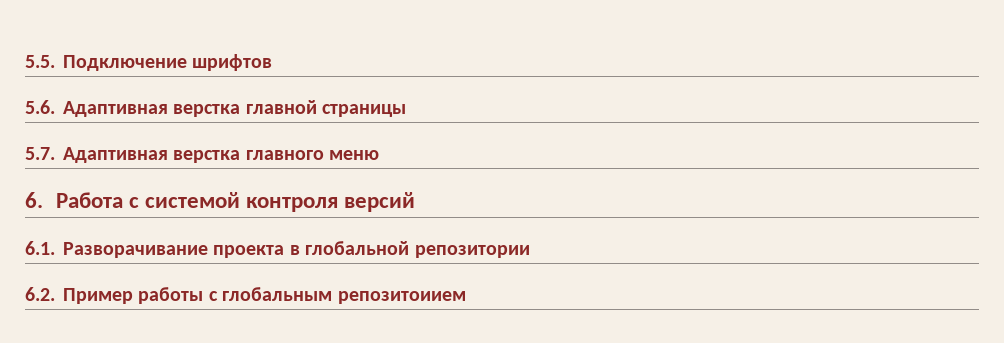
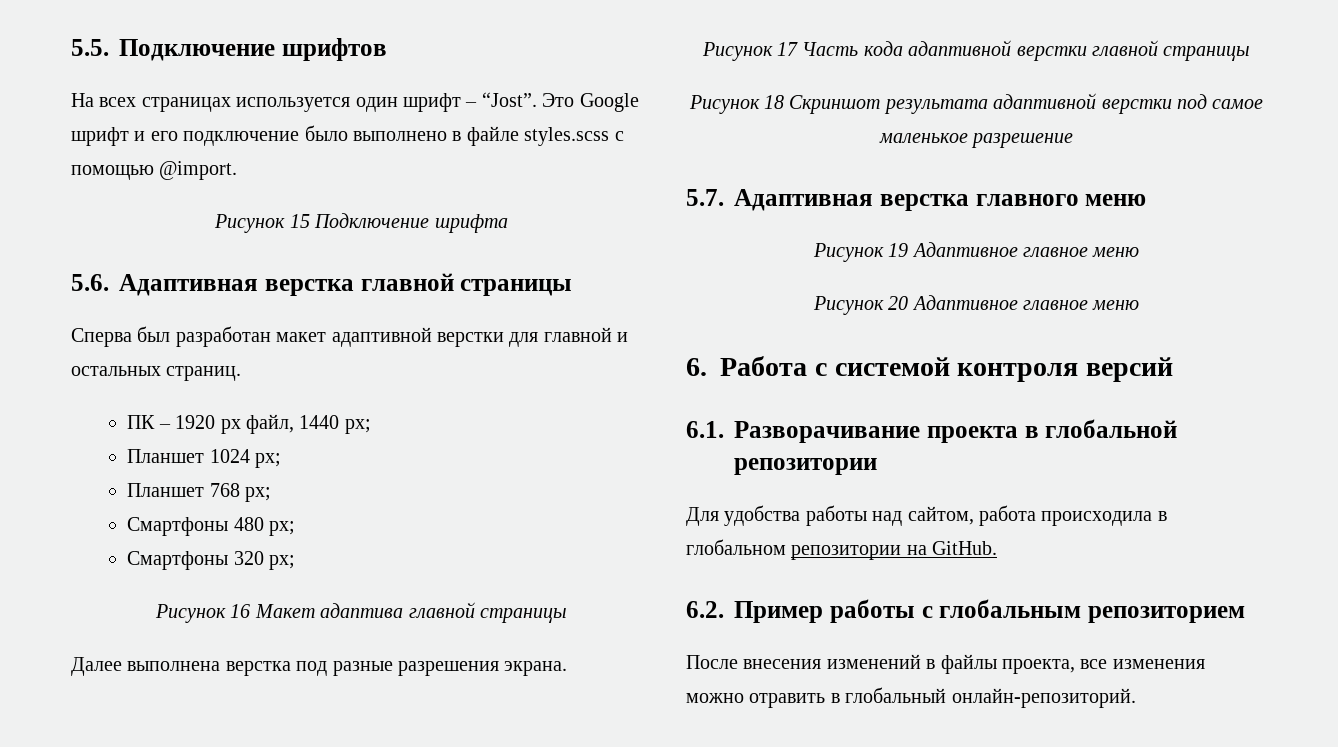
(273, 62) none -> [71,92,639,112] [71,125,624,146] [71,161,238,180] [214,213,508,233] // На всех страницах используется один шрифт – “Jost”. Это Google шрифт и его подключение было выполнено в файле styles.scss с помощью @import. // Рисунок 15 Подключение шрифта
(407, 110) none -> [71,326,629,347] [71,366,242,381] [127,414,371,434] [127,449,282,468] [127,483,272,502] [127,517,296,536] [127,551,296,570] [155,602,567,623] [71,657,568,676] [701,40,1251,61] [688,93,1264,114] [878,133,1074,148] // Cперва был разработан макет адаптивной верстки для главной и остальных страниц. // ПК – 1920 px файл, 1440 px; // Планшет 1024 px; // Планшет 768 px; // Смартфоны 480 px; // Смартфоны 320 px; // Рисунок 16 Макет адаптива главной страницы // Далее выполнена верстка под разные разрешения экрана. // Рисунок 17 Часть кода адаптивной верстки главной страницы // Рисунок 18 Скриншот результата адаптивной верстки под самое маленькое разрешение
(380, 155) none -> [812,242,1140,262] [812,295,1140,315] // Рисунок 19 Адаптивное главное меню // Рисунок 20 Адаптивное главное меню
(530, 251) none -> [686,505,1167,526] [686,539,998,560] // Для удобства работы над сайтом, работа происходила в глобальном репозитории на GitHub.
[337,291,466,304] репозитоиием -> [1088,606,1245,623] [686,654,1205,674] [686,687,1136,708] репозиторием // После внесения изменений в файлы проекта, все изменения можно отравить в глобальный онлайн-репозиторий.

